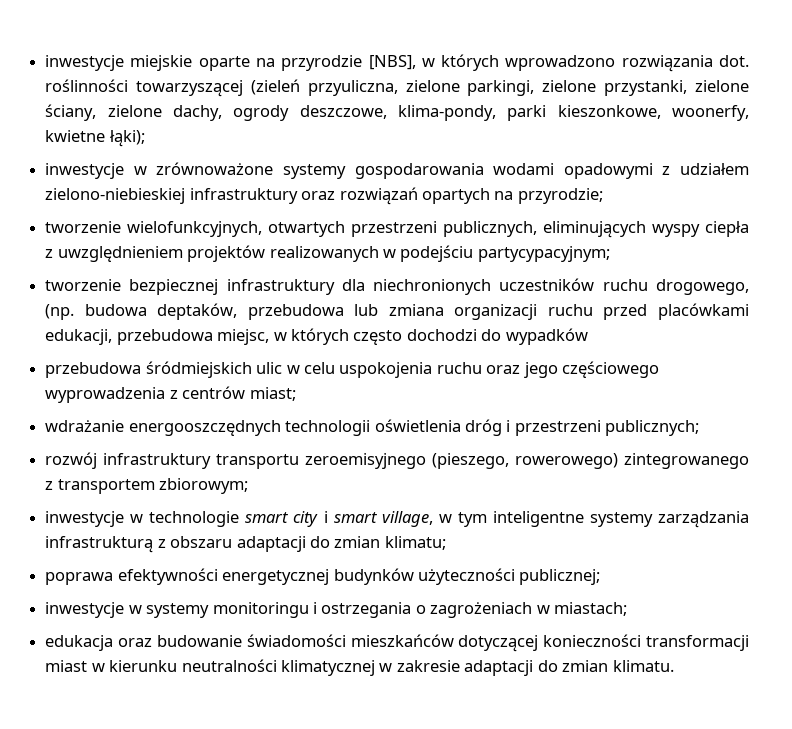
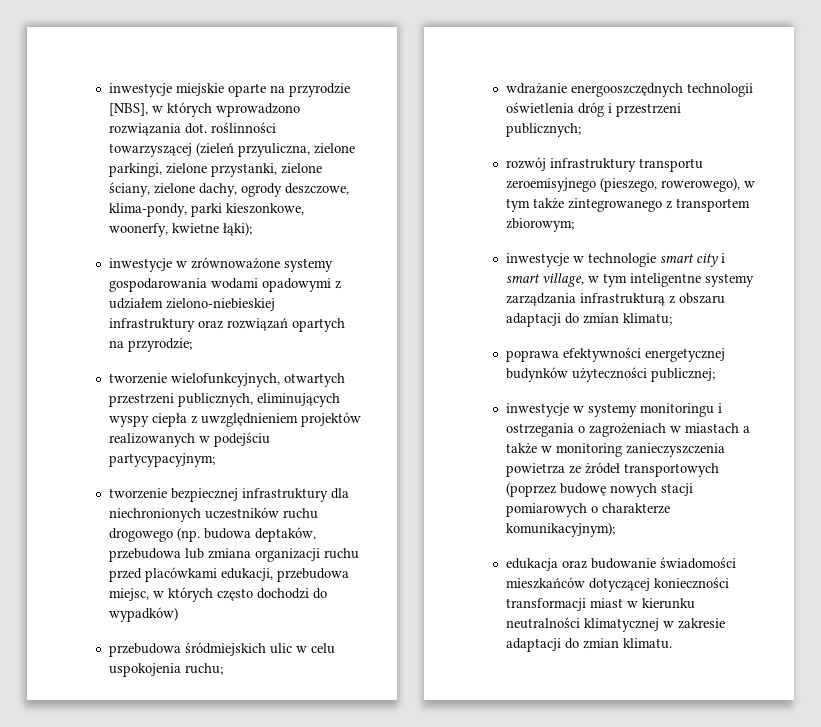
[656,279,750,295] drogowego, -> [108,528,173,542] drogowego
[505,328,588,345] wypadków -> [108,607,178,622] wypadków)
[436,361,660,378] [45,386,296,403] ruchu oraz jego częściowego wyprowadzenia z centrów miast; -> [184,663,223,675] ruchu;
[515,453,619,469] rowerowego) -> [660,177,755,192] [505,198,564,212] rowerowego), w tym także
[554,602,628,616] miastach; -> [684,423,750,433] [505,443,725,457] [505,462,719,477] [505,482,693,497] [505,503,670,517] [505,522,615,537] miastach a także w monitoring zanieczyszczenia powietrza ze żródeł transportowych (poprzez budowę nowych stacji pomiarowych o charakterze komunikacyjnym);

